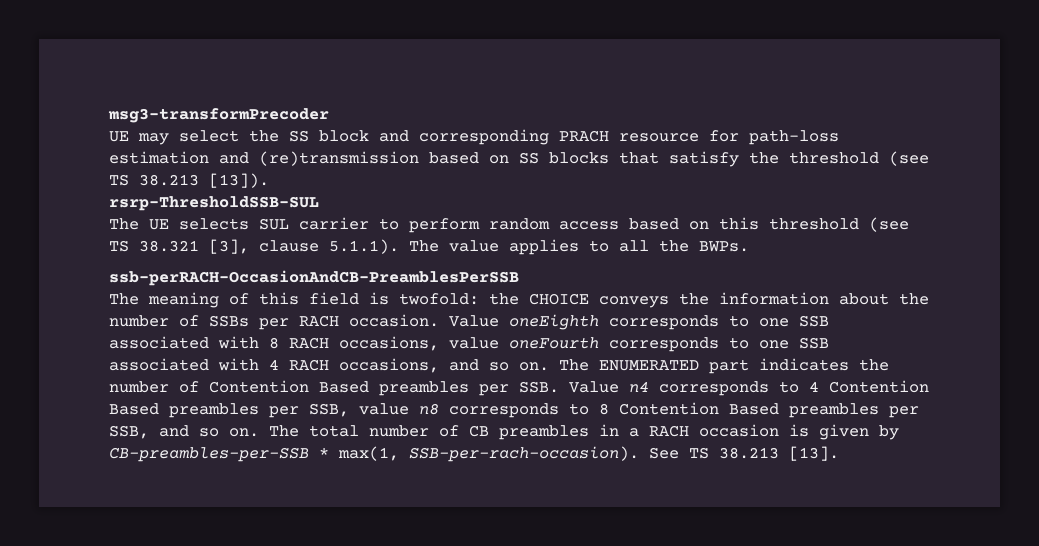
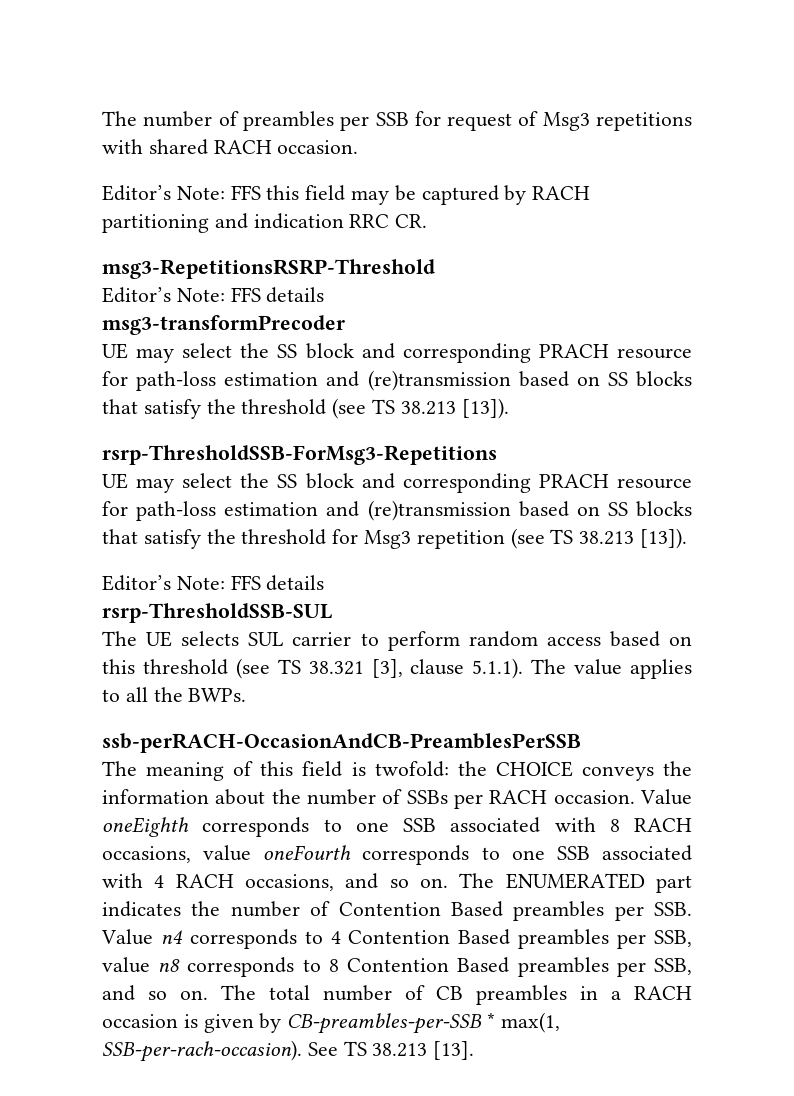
(108, 115) none -> [102,111,692,131] [102,139,359,155] [102,185,591,205] [102,213,428,233] [102,259,435,279] [102,287,325,303] The number of preambles per SSB for request of Msg3 repetitions with shared RACH occasion. // Editor’s Note: FFS this field may be captured by RACH partitioning and indication RRC CR. // msg3-RepetitionsRSRP-Threshold // Editor’s Note: FFS details //
(269, 180) none -> [102,445,497,465] [102,473,692,493] [102,500,692,521] [102,528,688,549] [102,575,325,591] // rsrp-ThresholdSSB-ForMsg3-Repetitions // UE may select the SS block and corresponding PRACH resource for path-loss estimation and (re)transmission based on SS blocks that satisfy the threshold for Msg3 repetition (see TS 38.213 [13]). // Editor’s Note: FFS details

